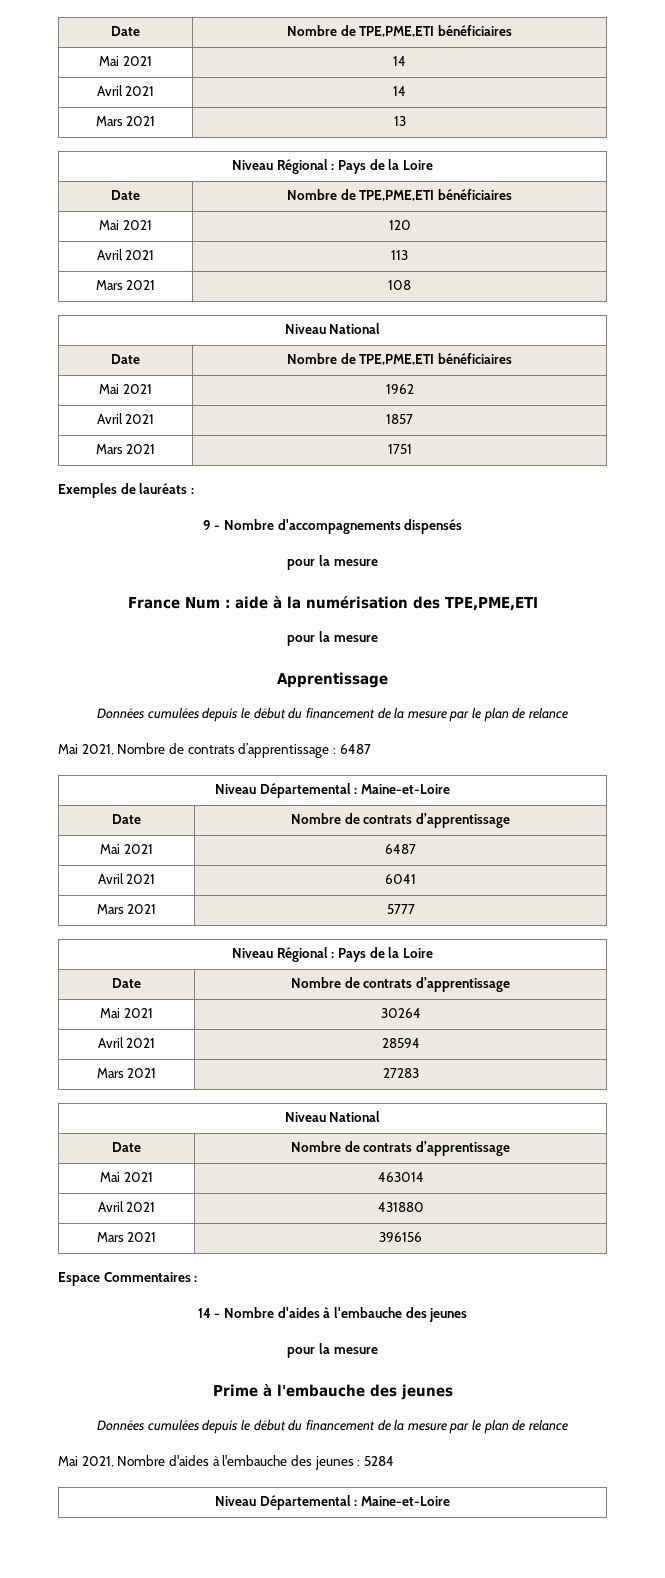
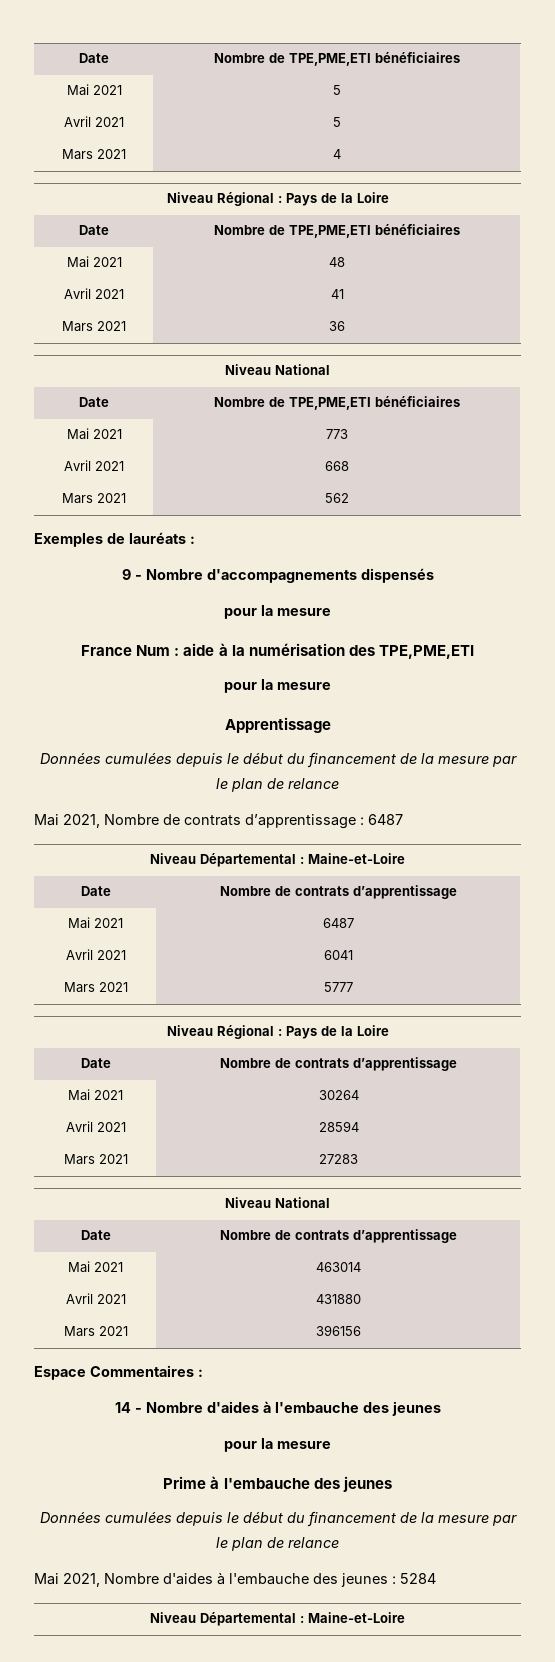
[111,26,140,36] [287,25,512,37] [99,56,152,66] [393,56,406,66] [96,85,155,96] [393,86,406,96] [95,116,156,126] [393,116,406,126] Date | Nombre de TPE,PME,ETI bénéficiaires // Mai 2021 | 14 // Avril 2021 | 14 // Mars 2021 | 13 -> [79,53,109,63] [214,52,460,66] [66,84,122,96] [332,85,341,95] [64,116,124,127] [332,117,341,127] [62,149,126,160] [332,149,341,159] Date | Nombre de TPE,PME,ETI bénéficiaires // Mai 2021 | 5 // Avril 2021 | 5 // Mars 2021 | 4
[388,220,411,230] [96,249,155,260] [391,250,408,260] [95,280,156,290] [388,280,411,290] 120 // Avril 2021 | 113 // Mars 2021 | 108 -> [328,257,345,267] [64,288,124,299] [330,289,344,299] [62,321,126,332] [328,321,345,331] 48 // Avril 2021 | 41 // Mars 2021 | 36
[385,384,414,394] [96,413,155,424] [386,414,413,424] [95,444,156,454] [387,444,412,454] 1962 // Avril 2021 | 1857 // Mars 2021 | 1751 -> [325,429,348,439] [64,460,124,471] [324,461,349,471] [62,493,126,504] [324,493,349,503] 773 // Avril 2021 | 668 // Mars 2021 | 562

